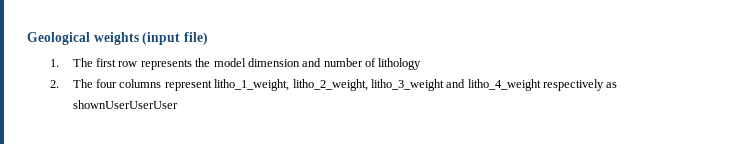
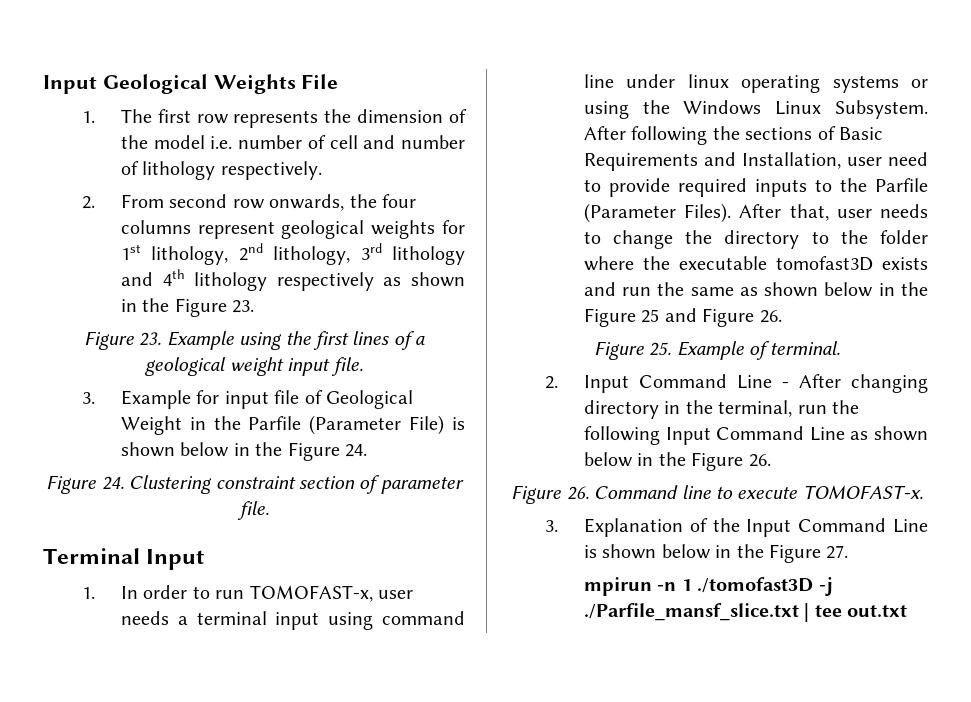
[27,32,208,45] Geological weights (input file) -> [43,74,339,94] Input Geological Weights File
[213,58,300,67] model dimension -> [357,109,467,123] [120,135,358,149] dimension of the model i.e. number of cell
[49,79,618,91] [72,100,178,109] // 2. The four columns represent litho_1_weight, litho_2_weight, litho_3_weight and litho_4_weight respectively as shownUserUserUser -> [220,161,322,180] [81,194,416,211] [120,220,465,239] [120,243,465,265] [120,269,465,291] [120,298,255,317] [83,331,426,350] [145,357,363,376] [81,390,413,409] [120,415,465,435] [120,442,367,461] [46,475,464,494] [236,501,269,520] [43,548,205,570] [81,585,413,602] [120,611,465,630] [583,74,928,93] [583,100,928,119] [583,126,883,145] [583,152,928,171] [583,178,928,197] [583,203,928,223] [583,230,928,249] [583,256,928,271] [583,282,928,297] [583,308,782,327] [593,341,841,360] [544,374,928,393] [583,400,859,419] [583,426,928,445] [583,452,771,471] [511,485,923,504] [544,518,928,537] [583,544,849,563] [583,577,833,596] [583,603,908,622] respectively. // 2. From second row onwards, the four columns represent geological weights for 1st lithology, 2nd lithology, 3rd lithology and 4th lithology respectively as shown in the Figure 23. // Figure 23. Example using the first lines of a geological weight input file. // 3. Example for input file of Geological Weight in the Parfile (Parameter File) is shown below in the Figure 24. // Figure 24. Clustering constraint section of parameter file. // Terminal Input // 1. In order to run TOMOFAST-x, user needs a terminal input using command line under linux operating systems or using the Windows Linux Subsystem. After following the sections of Basic Requirements and Installation, user need to provide required inputs to the Parfile (Parameter Files). After that, user needs to change the directory to the folder where the executable tomofast3D exists and run the same as shown below in the Figure 25 and Figure 26. // Figure 25. Example of terminal. // 2. Input Command Line - After changing directory in the terminal, run the following Input Command Line as shown below in the Figure 26. // Figure 26. Command line to execute TOMOFAST-x. // 3. Explanation of the Input Command Line is shown below in the Figure 27. // mpirun -n 1 ./tomofast3D -j ./Parfile_mansf_slice.txt | tee out.txt

